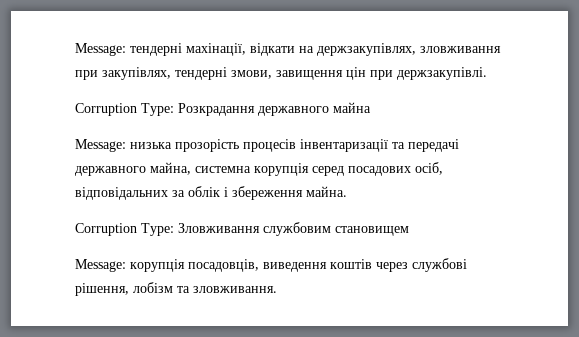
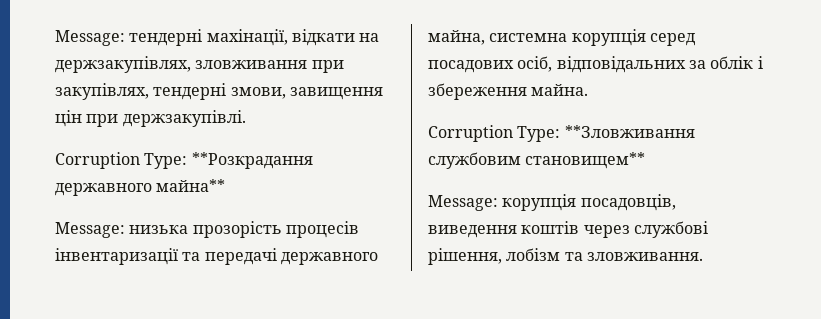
[178,102,371,116] Розкрадання державного майна -> [191,152,313,169] [55,179,226,196] **Розкрадання державного майна**
[178,222,409,236] Зловживання службовим становищем -> [564,125,695,138] [428,152,646,169] **Зловживання службовим становищем**

